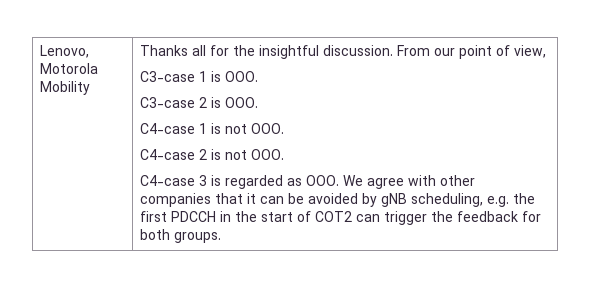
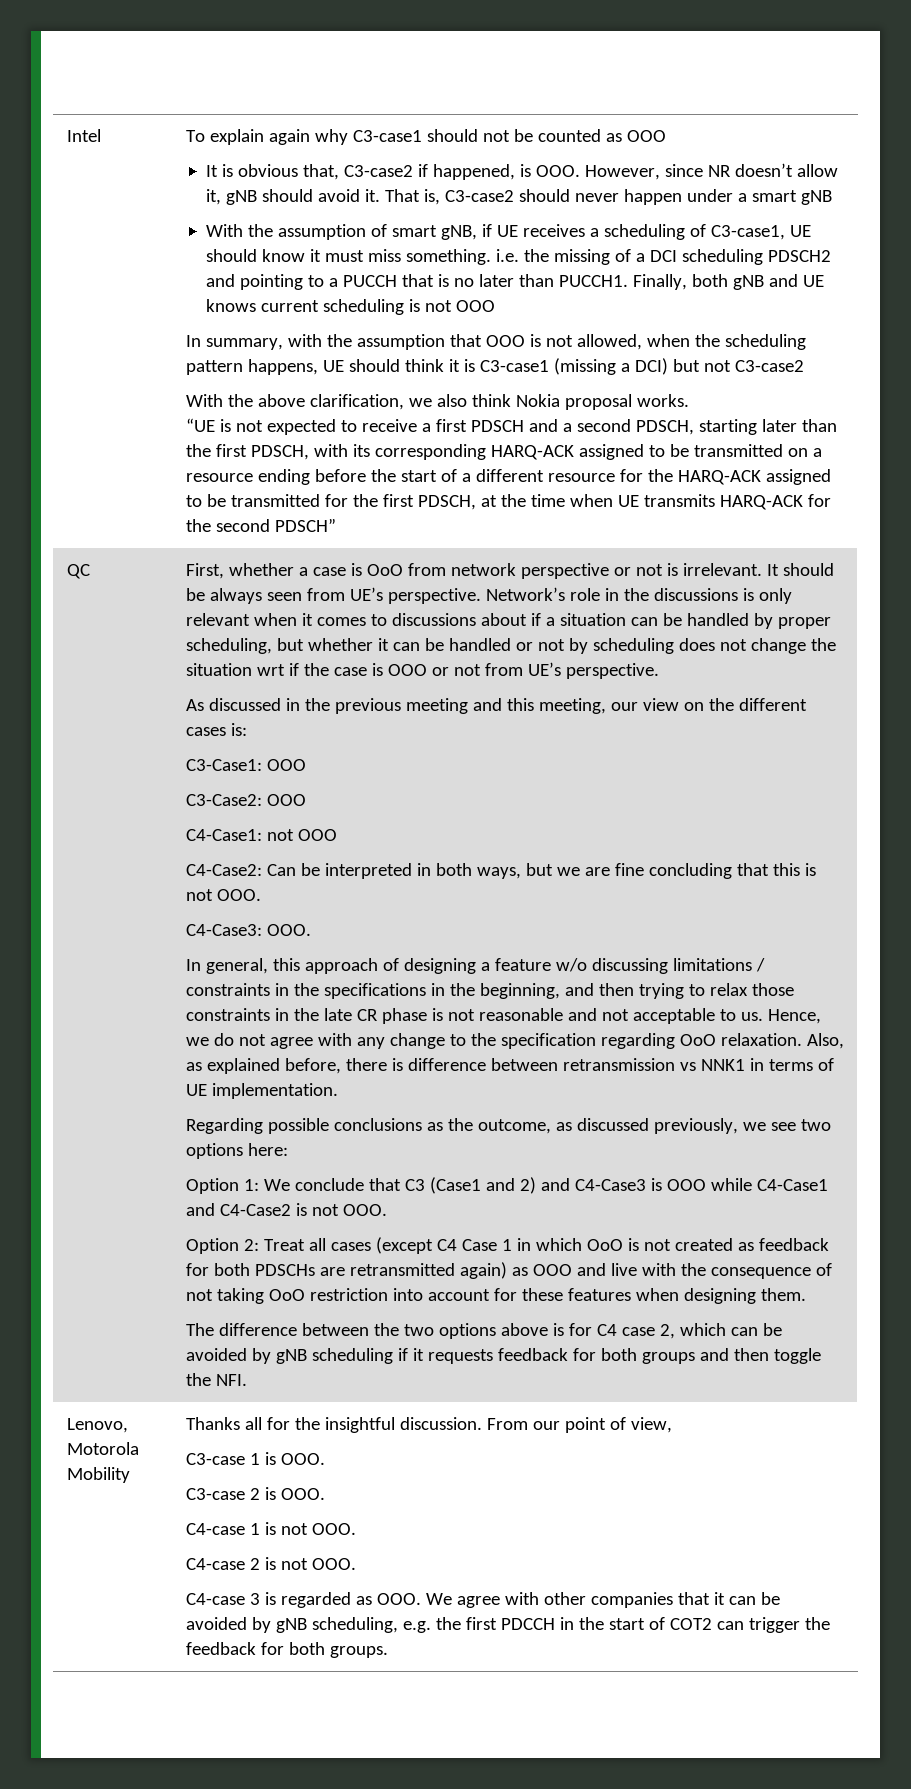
(40, 51) none -> [66,129,101,142] [185,129,666,145] [206,163,839,180] [206,189,833,205] [206,224,812,240] [206,249,832,265] [206,274,825,290] [206,299,496,315] [185,334,806,350] [185,358,804,375] [185,394,689,410] [185,418,837,435] [185,444,822,460] [185,469,831,485] [185,494,831,510] [185,518,336,532] [66,564,90,579] [185,563,834,579] [185,587,792,604] [185,613,831,629] [185,638,836,654] [185,662,659,679] [185,698,807,714] [185,723,247,736] [185,759,306,771] [185,794,306,806] [185,829,337,841] [185,863,816,879] [185,889,261,901] [185,924,311,936] [185,958,765,974] [185,983,794,999] [185,1008,821,1024] [185,1033,844,1049] [185,1058,834,1074] [185,1083,338,1099] [185,1118,831,1134] [185,1143,288,1159] [185,1177,828,1194] [185,1203,387,1216] [185,1237,829,1254] [185,1262,832,1279] [185,1288,806,1304] [185,1323,782,1339] [185,1348,821,1364] [185,1373,247,1386] Intel | To explain again why C3-case1 should not be counted as OOO // It is obvious that, C3-case2 if happened, is OOO. However, since NR doesn’t allow it, gNB should avoid it. That is, C3-case2 should never happen under a smart gNB // With the assumption of smart gNB, if UE receives a scheduling of C3-case1, UE should know it must miss something. i.e. the missing of a DCI scheduling PDSCH2 and pointing to a PUCCH that is no later than PUCCH1. Finally, both gNB and UE knows current scheduling is not OOO // In summary, with the assumption that OOO is not allowed, when the scheduling pattern happens, UE should think it is C3-case1 (missing a DCI) but not C3-case2 // With the above clarification, we also think Nokia proposal works. // “UE is not expected to receive a first PDSCH and a second PDSCH, starting later than the first PDSCH, with its corresponding HARQ-ACK assigned to be transmitted on a resource ending before the start of a different resource for the HARQ-ACK assigned to be transmitted for the first PDSCH, at the time when UE transmits HARQ-ACK for the second PDSCH” // QC | First, whether a case is OoO from network perspective or not is irrelevant. It should be always seen from UE’s perspective. Network’s role in the discussions is only relevant when it comes to discussions about if a situation can be handled by proper scheduling, but whether it can be handled or not by scheduling does not change the situation wrt if the case is OOO or not from UE’s perspective. // As discussed in the previous meeting and this meeting, our view on the different cases is: // C3-Case1: OOO // C3-Case2: OOO // C4-Case1: not OOO // C4-Case2: Can be interpreted in both ways, but we are fine concluding that this is not OOO. // C4-Case3: OOO. // In general, this approach of designing a feature w/o discussing limitations / constraints in the specifications in the beginning, and then trying to relax those constraints in the late CR phase is not reasonable and not acceptable to us. Hence, we do not agree with any change to the specification regarding OoO relaxation. Also, as explained before, there is difference between retransmission vs NNK1 in terms of UE implementation. // Regarding possible conclusions as the outcome, as discussed previously, we see two options here: // Option 1: We conclude that C3 (Case1 and 2) and C4-Case3 is OOO while C4-Case1 and C4-Case2 is not OOO. // Option 2: Treat all cases (except C4 Case 1 in which OoO is not created as feedback for both PDSCHs are retransmitted again) as OOO and live with the consequence of not taking OoO restriction into account for these features when designing them. // The difference between the two options above is for C4 case 2, which can be avoided by gNB scheduling if it requests feedback for both groups and then toggle the NFI. //

